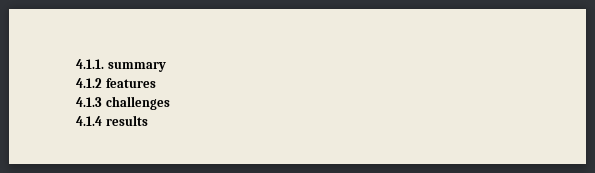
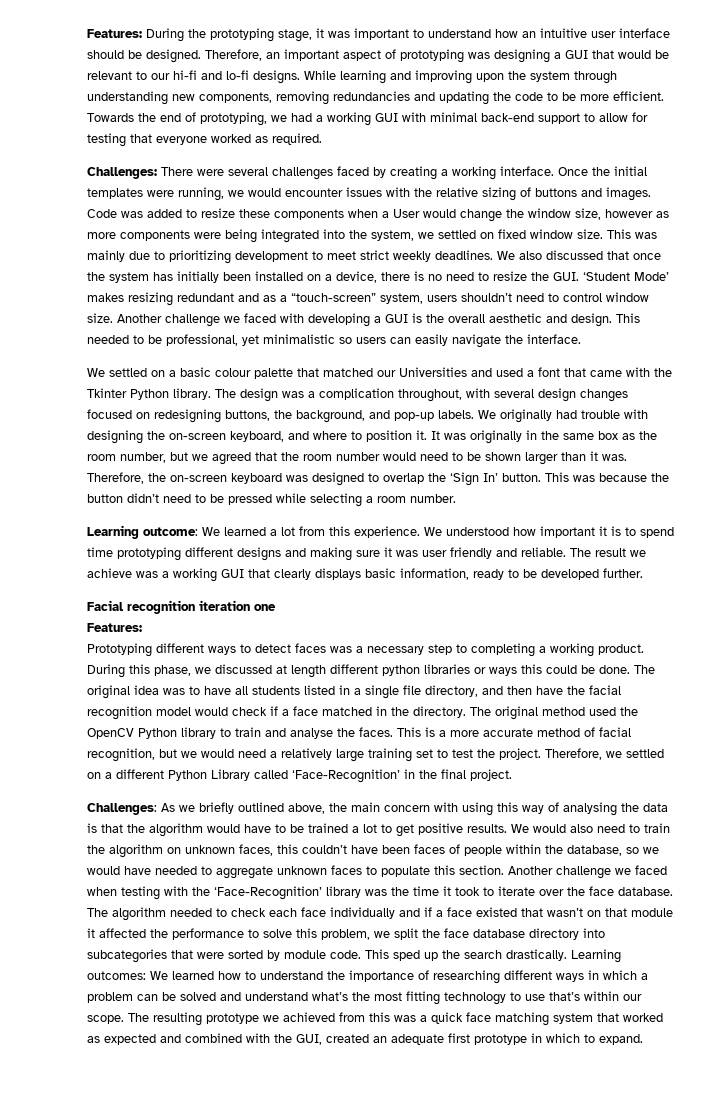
[76,59,166,72] [76,78,156,88] [76,96,170,110] [76,115,148,126] 4.1.1. summary // 4.1.2 features // 4.1.3 challenges // 4.1.4 results -> [86,28,670,42] [86,49,669,63] [86,70,617,84] [86,91,664,105] [86,112,648,126] [86,133,322,147] [86,166,647,180] [86,187,651,201] [86,208,669,222] [86,229,657,243] [86,250,661,264] [86,271,669,283] [86,292,649,306] [86,313,640,327] [86,334,581,348] [86,367,672,379] [86,388,628,402] [86,409,648,423] [86,430,657,444] [86,451,627,465] [86,472,669,486] [86,493,456,507] [86,525,674,539] [86,547,646,561] [86,568,643,582] [86,600,276,614] [86,623,142,632] [86,643,644,657] [86,664,655,678] [86,685,621,699] [86,706,638,720] [86,727,631,739] [86,748,664,762] [86,769,512,783] [86,802,668,816] [86,823,670,837] [86,844,659,858] [86,865,667,879] [86,886,673,900] [86,907,673,921] [86,928,605,940] [86,949,621,963] [86,970,648,984] [86,991,642,1005] [86,1012,663,1026] [86,1033,643,1045] Features: During the prototyping stage, it was important to understand how an intuitive user interface should be designed. Therefore, an important aspect of prototyping was designing a GUI that would be relevant to our hi-fi and lo-fi designs. While learning and improving upon the system through understanding new components, removing redundancies and updating the code to be more efficient. Towards the end of prototyping, we had a working GUI with minimal back-end support to allow for testing that everyone worked as required. // Challenges: There were several challenges faced by creating a working interface. Once the initial templates were running, we would encounter issues with the relative sizing of buttons and images. Code was added to resize these components when a User would change the window size, however as more components were being integrated into the system, we settled on fixed window size. This was mainly due to prioritizing development to meet strict weekly deadlines. We also discussed that once the system has initially been installed on a device, there is no need to resize the GUI. ‘Student Mode’ makes resizing redundant and as a “touch-screen” system, users shouldn’t need to control window size. Another challenge we faced with developing a GUI is the overall aesthetic and design. This needed to be professional, yet minimalistic so users can easily navigate the interface. // We settled on a basic colour palette that matched our Universities and used a font that came with the Tkinter Python library. The design was a complication throughout, with several design changes focused on redesigning buttons, the background, and pop-up labels. We originally had trouble with designing the on-screen keyboard, and where to position it. It was originally in the same box as the room number, but we agreed that the room number would need to be shown larger than it was. Therefore, the on-screen keyboard was designed to overlap the ‘Sign In’ button. This was because the button didn’t need to be pressed while selecting a room number. // Learning outcome: We learned a lot from this experience. We understood how important it is to spend time prototyping different designs and making sure it was user friendly and reliable. The result we achieve was a working GUI that clearly displays basic information, ready to be developed further. // Facial recognition iteration one // Features: // Prototyping different ways to detect faces was a necessary step to completing a working product. During this phase, we discussed at length different python libraries or ways this could be done. The original idea was to have all students listed in a single file directory, and then have the facial recognition model would check if a face matched in the directory. The original method used the OpenCV Python library to train and analyse the faces. This is a more accurate method of facial recognition, but we would need a relatively large training set to test the project. Therefore, we settled on a different Python Library called ‘Face-Recognition’ in the final project. // Challenges: As we briefly outlined above, the main concern with using this way of analysing the data is that the algorithm would have to be trained a lot to get positive results. We would also need to train the algorithm on unknown faces, this couldn’t have been faces of people within the database, so we would have needed to aggregate unknown faces to populate this section. Another challenge we faced when testing with the ‘Face-Recognition’ library was the time it took to iterate over the face database. The algorithm needed to check each face individually and if a face existed that wasn’t on that module it affected the performance to solve this problem, we split the face database directory into subcategories that were sorted by module code. This sped up the search drastically. Learning outcomes: We learned how to understand the importance of researching different ways in which a problem can be solved and understand what’s the most fitting technology to use that’s within our scope. The resulting prototype we achieved from this was a quick face matching system that worked as expected and combined with the GUI, created an adequate first prototype in which to expand.

